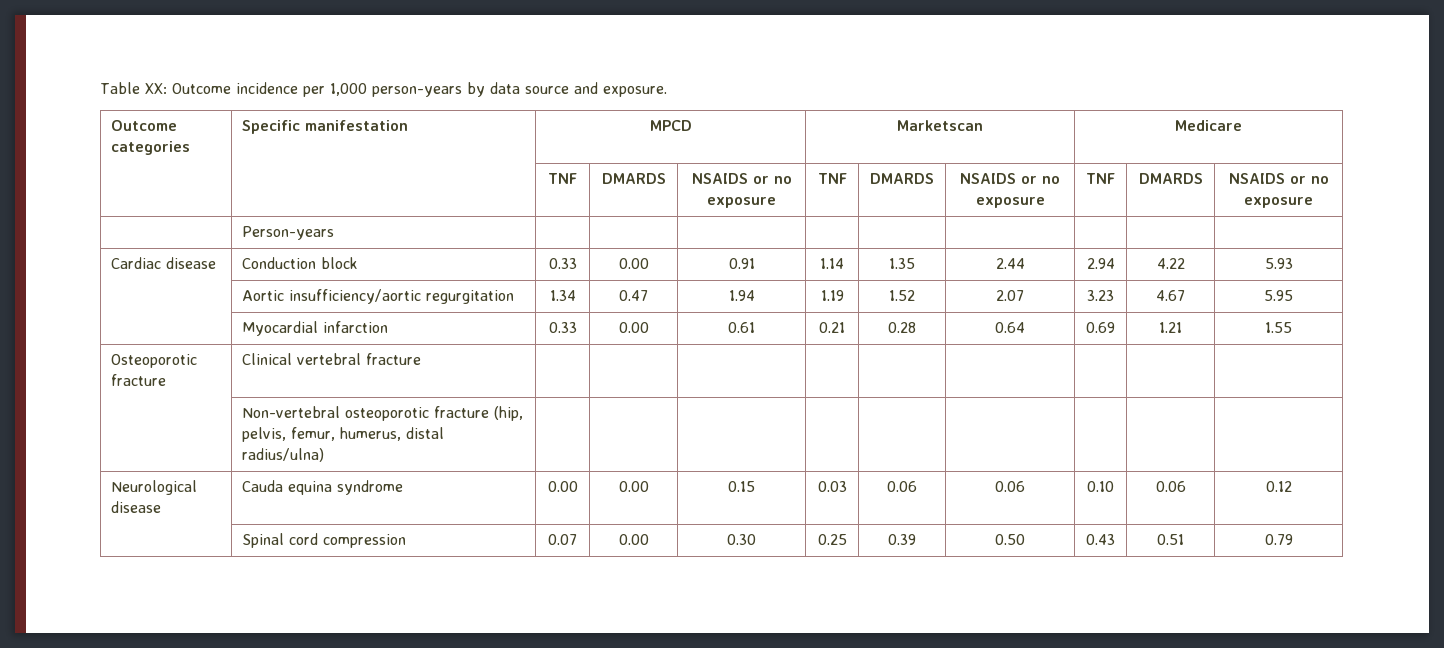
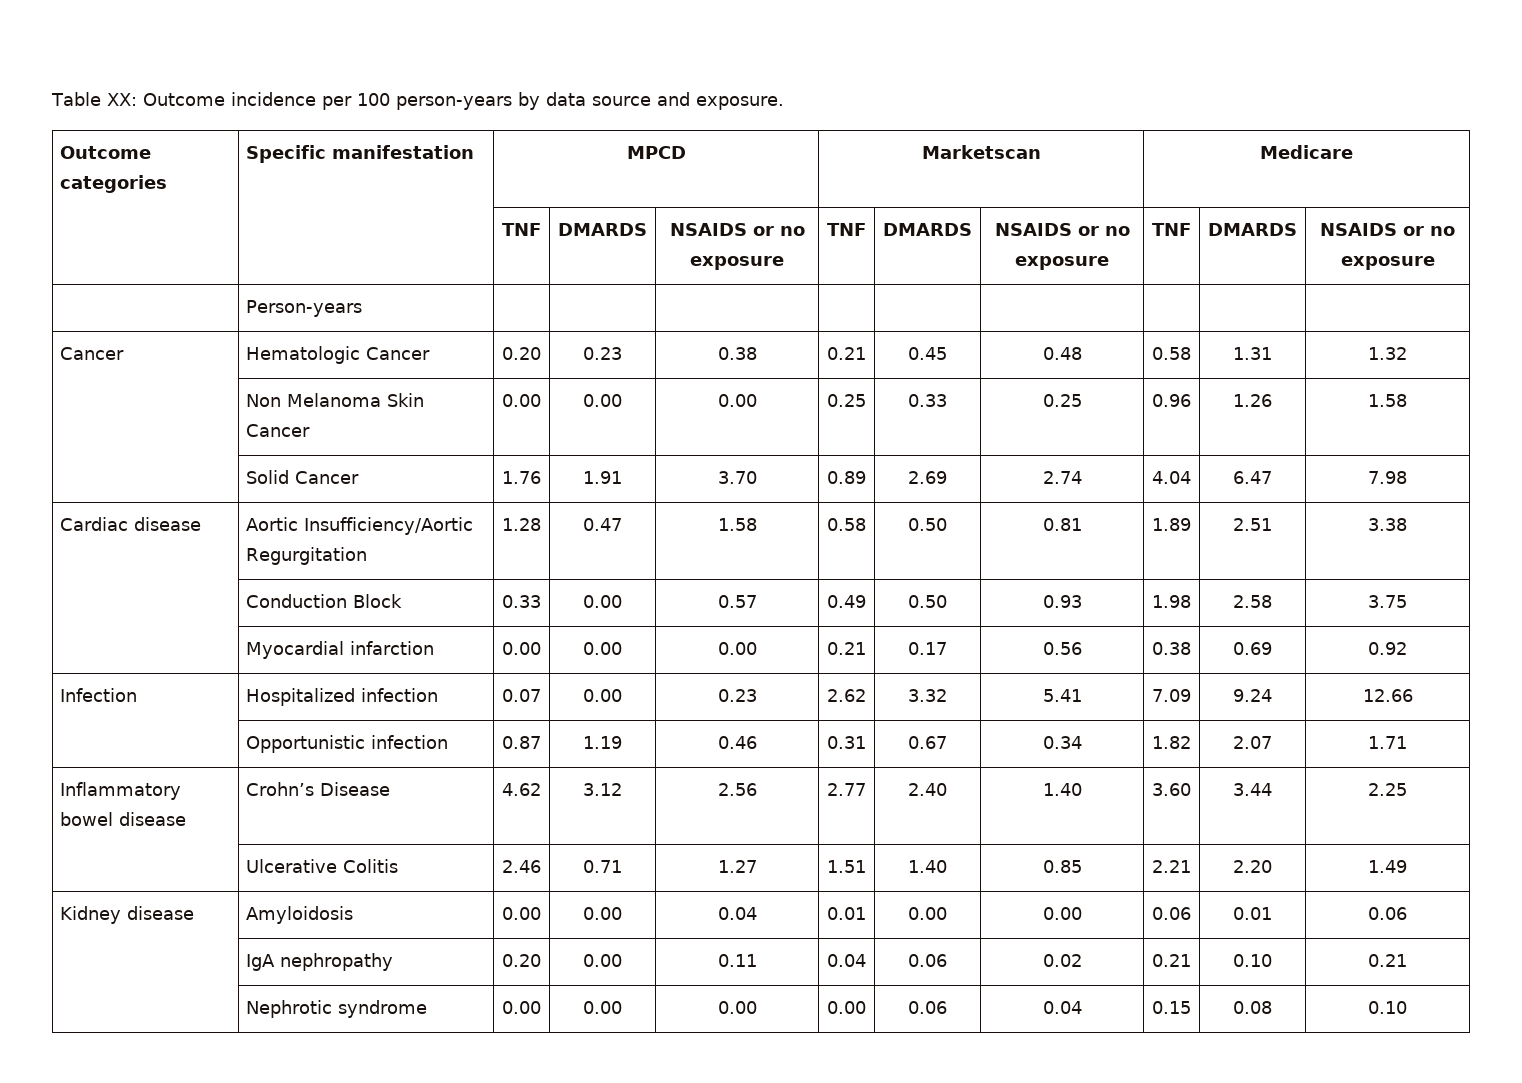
[329,83,367,96] 1,000 -> [356,93,390,106] 100
[111,257,217,269] Cardiac disease -> [59,347,124,360] [245,346,430,364] [502,347,541,360] [583,347,622,360] [717,347,757,360] [827,347,866,360] [908,347,947,360] [1042,347,1082,360] [1152,347,1191,360] [1233,347,1272,360] [1368,347,1407,360] [245,393,424,407] [245,424,310,437] [502,394,541,407] [583,394,622,407] [717,394,757,407] [827,394,866,407] [908,394,947,407] [1042,394,1082,407] [1152,394,1191,407] [1233,394,1272,407] [1368,394,1407,407] [245,470,359,484] [502,471,541,484] [583,471,622,484] [717,471,757,484] [827,471,866,484] [908,471,947,484] [1042,471,1082,484] [1152,471,1191,484] [1233,471,1272,484] [1368,471,1407,484] [59,517,201,531] [245,517,473,535] [245,547,367,565] [502,518,541,531] [583,518,622,531] [717,518,757,531] [827,518,866,531] [908,518,947,531] [1042,518,1082,531] [1152,518,1191,531] [1233,518,1272,531] [1368,518,1407,531] Cancer | Hematologic Cancer | 0.20 | 0.23 | 0.38 | 0.21 | 0.45 | 0.48 | 0.58 | 1.31 | 1.32 // | Non Melanoma Skin Cancer | 0.00 | 0.00 | 0.00 | 0.25 | 0.33 | 0.25 | 0.96 | 1.26 | 1.58 // | Solid Cancer | 1.76 | 1.91 | 3.70 | 0.89 | 2.69 | 2.74 | 4.04 | 6.47 | 7.98 // Cardiac disease | Aortic Insufficiency/Aortic Regurgitation | 1.28 | 0.47 | 1.58 | 0.58 | 0.50 | 0.81 | 1.89 | 2.51 | 3.38 //
[321,257,359,269] [548,258,577,269] [618,258,649,269] [728,258,755,269] [820,258,844,269] [889,258,915,269] [995,258,1025,269] [1086,258,1115,269] [1156,258,1185,269] [1264,258,1293,269] [242,289,515,304] [549,290,576,301] [619,290,648,301] [728,290,755,301] [820,290,844,301] [889,290,915,301] [996,290,1024,301] [1087,290,1114,301] [1156,290,1185,301] [1264,290,1293,301] block | 0.33 | 0.00 | 0.91 | 1.14 | 1.35 | 2.44 | 2.94 | 4.22 | 5.93 // | Aortic insufficiency/aortic regurgitation | 1.34 | 0.47 | 1.94 | 1.19 | 1.52 | 2.07 | 3.23 | 4.67 | 5.95 -> [352,594,402,608] [502,595,541,608] [583,595,622,608] [717,595,757,608] [827,595,866,608] [908,595,947,608] [1042,595,1082,608] [1152,595,1191,608] [1233,595,1272,608] [1368,595,1407,608] Block | 0.33 | 0.00 | 0.57 | 0.49 | 0.50 | 0.93 | 1.98 | 2.58 | 3.75
[548,322,577,333] [618,322,649,333] [728,322,755,333] [819,322,845,333] [888,322,916,333] [995,322,1025,333] [1086,322,1115,333] [1159,322,1182,333] [1265,322,1292,333] [111,354,198,368] [111,374,167,386] [242,353,422,365] [242,406,524,421] [242,427,445,442] [242,448,325,462] [111,480,198,495] [111,501,162,513] [242,480,333,495] 0.33 | 0.00 | 0.61 | 0.21 | 0.28 | 0.64 | 0.69 | 1.21 | 1.55 // Osteoporotic fracture | Clinical vertebral fracture | | | | | | | | | // | Non-vertebral osteoporotic fracture (hip, pelvis, femur, humerus, distal radius/ulna) | | | | | | | | | // Neurological disease | Cauda equina -> [502,642,541,655] [583,642,622,655] [717,642,757,655] [827,642,866,655] [908,642,947,655] [1042,642,1082,655] [1152,642,1191,655] [1233,642,1272,655] [1368,642,1407,655] [59,688,137,702] [245,688,438,706] [502,689,541,702] [583,689,622,702] [717,689,757,702] [827,689,866,702] [908,689,947,702] [1042,689,1082,702] [1152,689,1191,702] [1233,689,1272,702] [1362,689,1413,702] [245,735,448,753] [502,736,541,749] [583,736,622,749] [717,736,757,749] [827,736,866,749] [908,736,947,749] [1042,736,1082,749] [1152,736,1191,749] [1233,736,1272,749] [1368,736,1407,749] [59,782,181,800] [59,812,186,826] [245,782,390,796] [502,783,541,796] [583,783,622,796] [717,783,757,796] [827,783,866,796] [908,783,947,796] [1042,783,1082,796] [1152,783,1191,796] [1233,783,1272,796] [1368,783,1407,796] [245,859,398,873] [502,860,541,873] [583,860,622,873] [717,860,757,873] [827,860,866,873] [908,860,947,873] [1042,860,1082,873] [1152,860,1191,873] [1233,860,1272,873] [1368,860,1407,873] [59,906,194,924] [245,906,353,924] [502,907,541,920] [583,907,622,920] [717,907,757,920] [827,907,866,920] [908,907,947,920] [1042,907,1082,920] [1152,907,1191,920] [1233,907,1272,920] [1368,907,1407,920] [245,953,393,971] [502,954,541,967] [583,954,622,967] [717,954,757,967] [827,954,866,967] [908,954,947,967] [1042,954,1082,967] [1152,954,1191,967] [1233,954,1272,967] [1368,954,1407,967] [245,1000,332,1018] 0.00 | 0.00 | 0.00 | 0.21 | 0.17 | 0.56 | 0.38 | 0.69 | 0.92 // Infection | Hospitalized infection | 0.07 | 0.00 | 0.23 | 2.62 | 3.32 | 5.41 | 7.09 | 9.24 | 12.66 // | Opportunistic infection | 0.87 | 1.19 | 0.46 | 0.31 | 0.67 | 0.34 | 1.82 | 2.07 | 1.71 // Inflammatory bowel disease | Crohn’s Disease | 4.62 | 3.12 | 2.56 | 2.77 | 2.40 | 1.40 | 3.60 | 3.44 | 2.25 // | Ulcerative Colitis | 2.46 | 0.71 | 1.27 | 1.51 | 1.40 | 0.85 | 2.21 | 2.20 | 1.49 // Kidney disease | Amyloidosis | 0.00 | 0.00 | 0.04 | 0.01 | 0.00 | 0.00 | 0.06 | 0.01 | 0.06 // | IgA nephropathy | 0.20 | 0.00 | 0.11 | 0.04 | 0.06 | 0.02 | 0.21 | 0.10 | 0.21 // | Nephrotic
[728,481,755,492] [817,481,847,492] [887,481,917,492] [995,481,1025,492] [1087,481,1114,492] [1155,481,1186,492] [1265,481,1292,492] [242,533,407,548] [548,534,577,545] [618,534,649,545] [727,534,756,545] [817,534,847,545] [888,534,916,545] [995,534,1025,545] [1086,534,1115,545] [1157,534,1184,545] [1264,534,1293,545] 0.15 | 0.03 | 0.06 | 0.06 | 0.10 | 0.06 | 0.12 // | Spinal cord compression | 0.07 | 0.00 | 0.30 | 0.25 | 0.39 | 0.50 | 0.43 | 0.51 | 0.79 -> [717,1001,757,1014] [827,1001,866,1014] [908,1001,947,1014] [1042,1001,1082,1014] [1152,1001,1191,1014] [1233,1001,1272,1014] [1368,1001,1407,1014] 0.00 | 0.00 | 0.06 | 0.04 | 0.15 | 0.08 | 0.10

